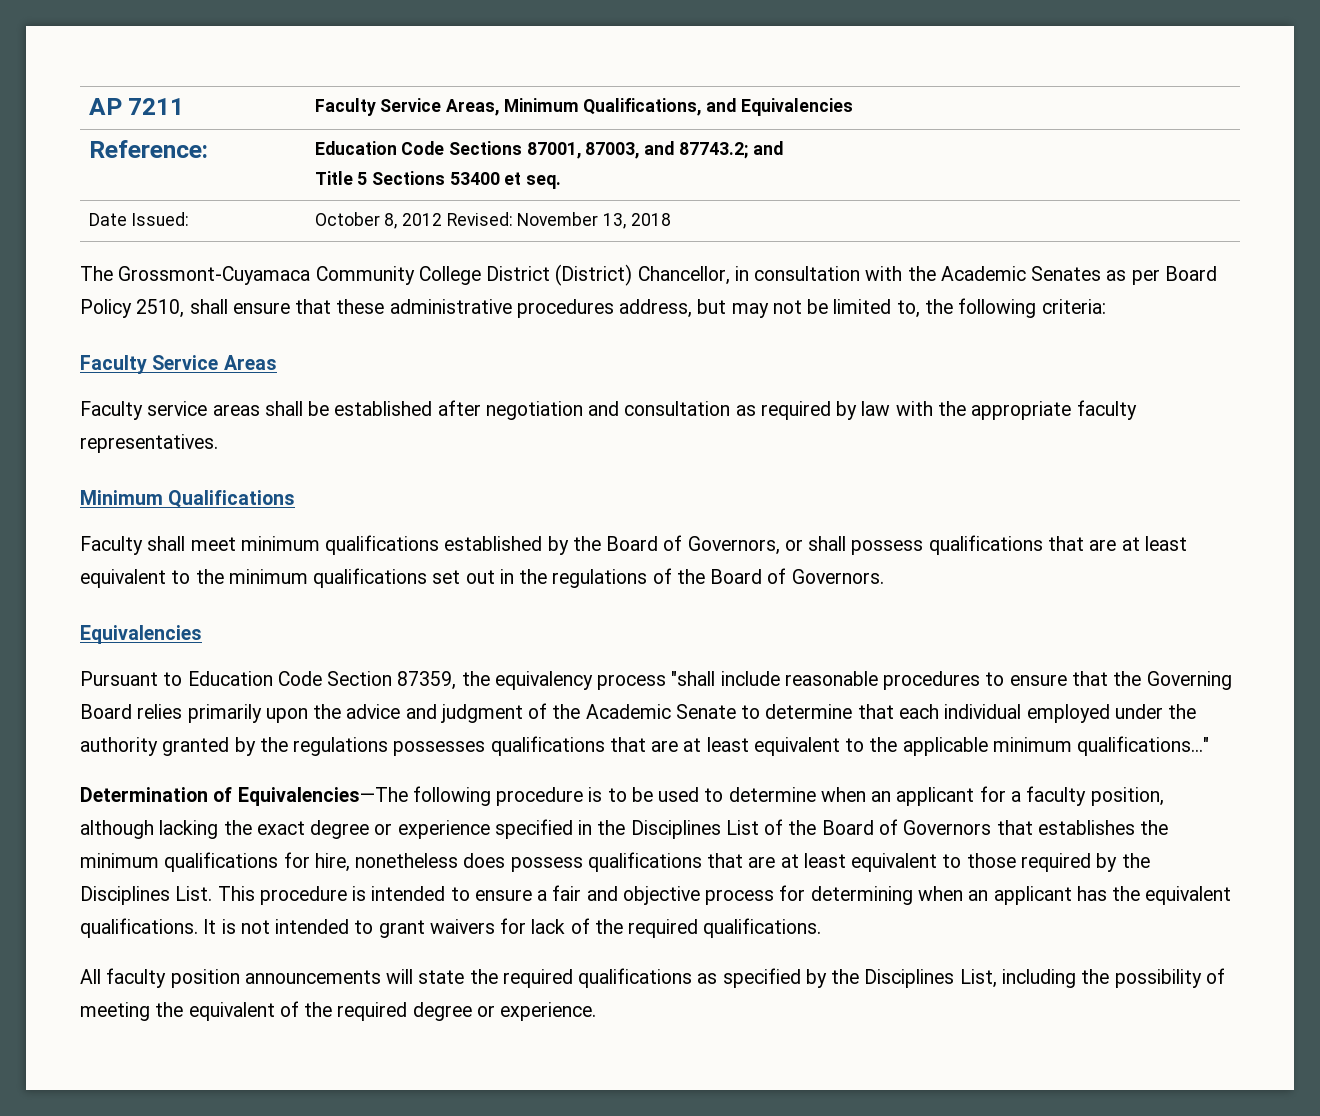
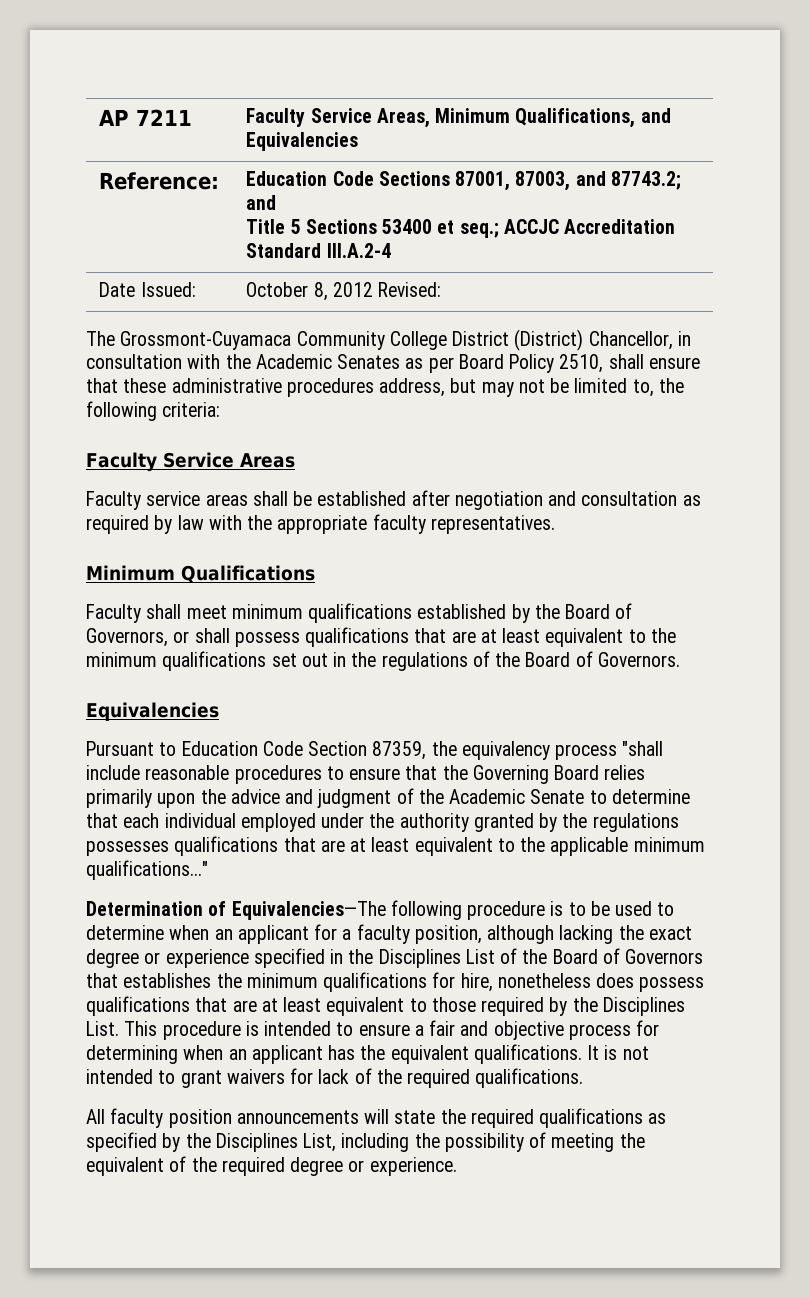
[526,175,562,189] seq. -> [459,219,676,238] [246,243,391,258] seq.; ACCJC Accreditation Standard III.A.2-4
[517,212,671,229] November 13, 2018 -> (442, 289) none

